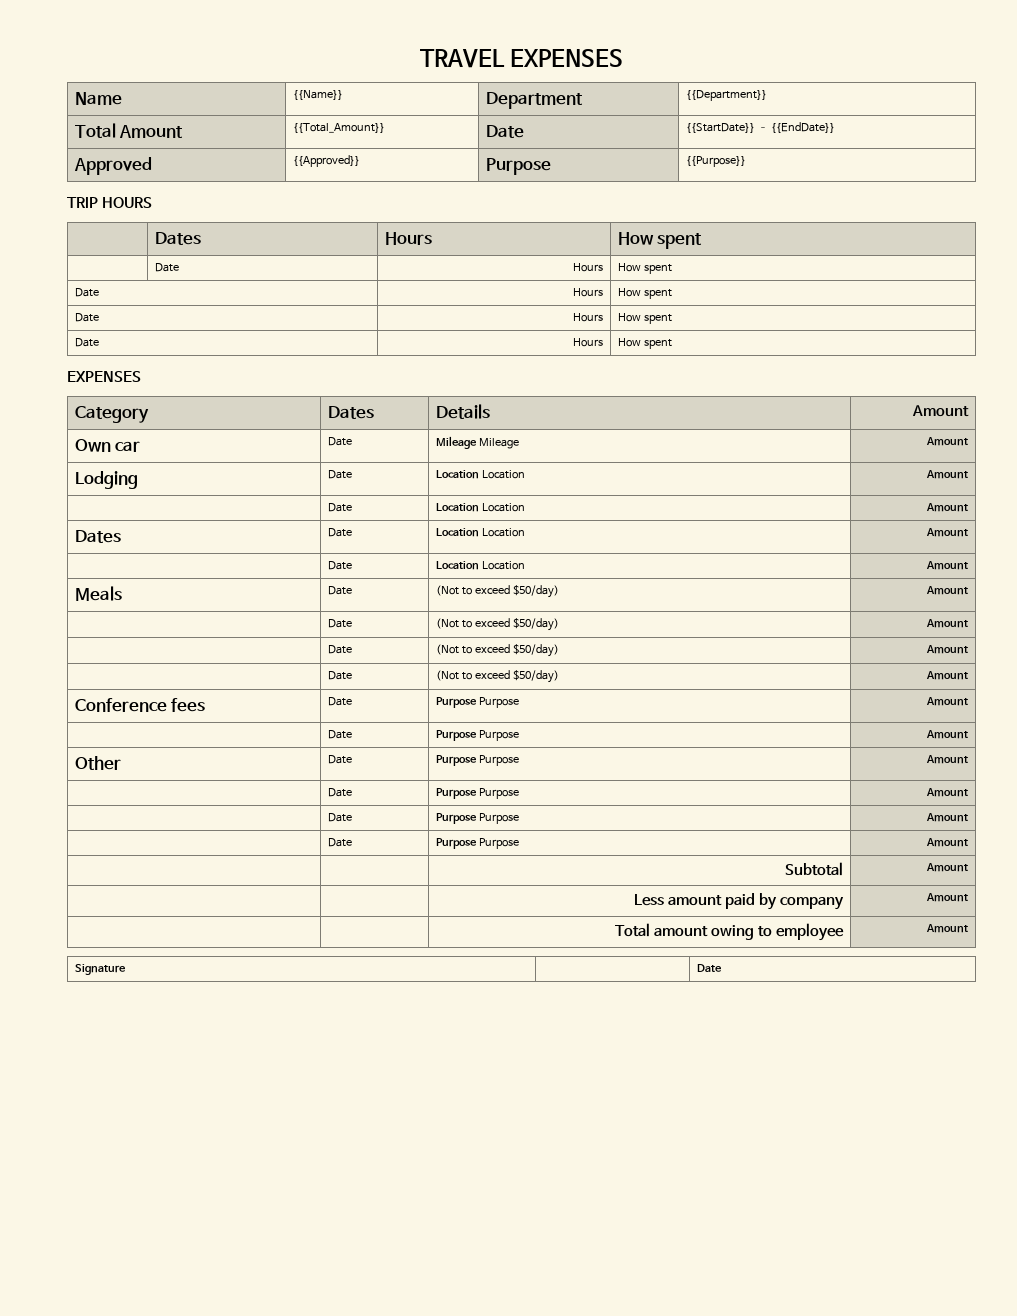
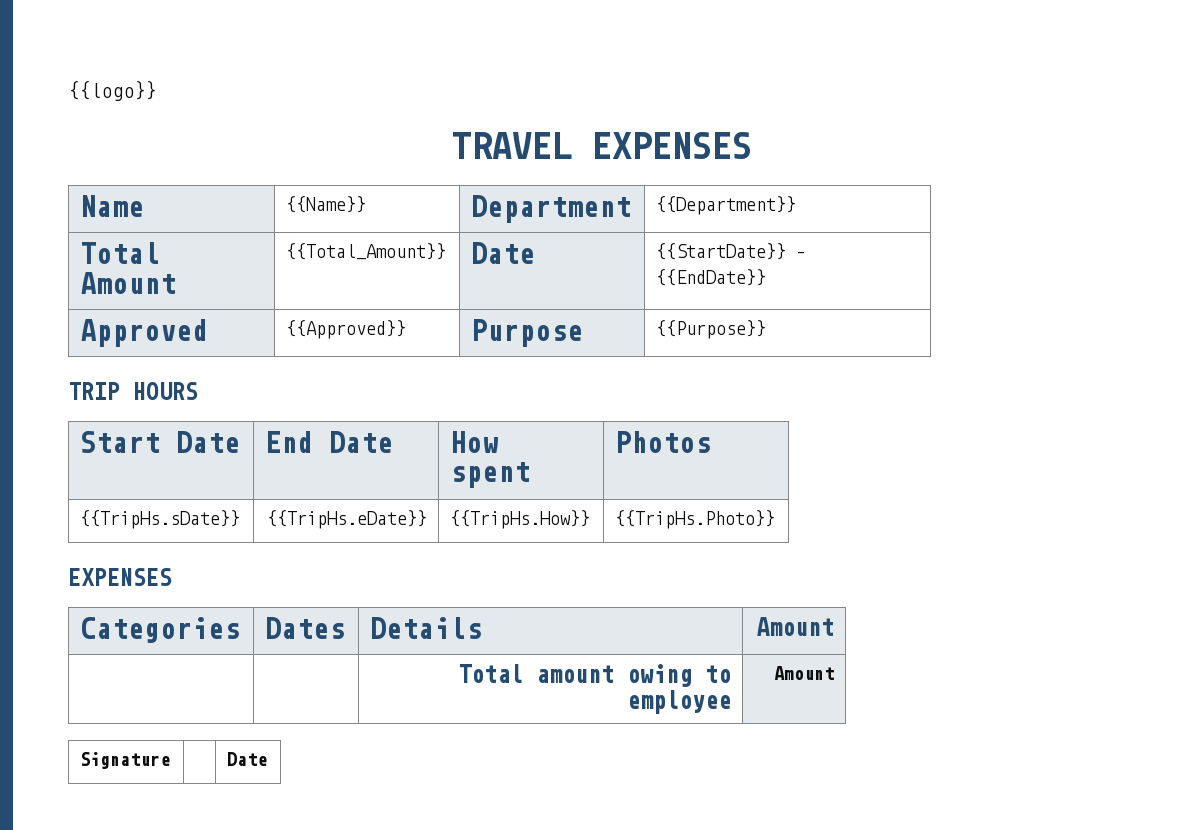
(419, 58) none -> [68,80,156,101] {{logo}} //
[154,232,201,245] [384,232,432,245] [617,232,703,249] [154,263,179,272] [573,263,604,272] [617,263,672,274] [74,288,99,297] [573,288,604,297] [617,288,672,299] [74,313,99,322] [573,313,604,322] [617,313,672,324] [74,338,99,347] [573,338,604,347] [617,338,672,349] [67,371,141,382] [74,406,149,423] | Dates | Hours | How spent // | Date | Hours | How spent // Date | Hours | How spent // Date | Hours | How spent // Date | Hours | How spent // EXPENSES // Category -> [80,431,241,453] [265,431,394,453] [450,431,499,453] [450,462,531,488] [615,431,712,453] [80,510,241,529] [266,510,427,529] [450,510,591,529] [615,510,776,529] [68,568,172,586] [80,617,241,643] Start Date | End Date | How spent | Photos // {{TripHs.sDate}} | {{TripHs.eDate}} | {{TripHs.How}} | {{TripHs.Photo}} // EXPENSES // Categories
[74,439,141,452] [327,437,352,446] [435,436,519,449] [926,437,969,446] [74,471,138,489] [327,470,352,479] [435,470,525,479] [926,470,969,479] [327,503,352,512] [435,503,525,512] [926,503,969,512] [74,530,121,543] [327,528,352,537] [435,528,525,537] [926,528,969,537] [327,561,352,570] [435,561,525,570] [926,561,969,570] [74,586,122,601] [327,586,352,595] [435,585,559,598] [926,586,969,595] [327,619,352,628] [435,618,559,631] [926,619,969,628] [327,645,352,654] [435,644,559,657] [926,645,969,654] [327,671,352,680] [435,670,559,683] [926,671,969,680] [74,698,206,712] [327,697,352,706] [435,697,519,708] [926,697,969,706] [327,730,352,739] [435,730,519,741] [926,730,969,739] [74,756,121,770] [327,755,352,764] [435,755,519,766] [926,755,969,764] [327,788,352,797] [435,788,519,799] [926,788,969,797] [327,813,352,822] [435,813,519,824] [926,813,969,822] [327,838,352,847] [435,838,519,849] [926,838,969,847] [785,862,844,876] [926,863,969,872] [633,893,845,910] [926,893,969,902] // Own car | Date | Mileage Mileage | Amount // Lodging | Date | Location Location | Amount // | Date | Location Location | Amount // Dates | Date | Location Location | Amount // | Date | Location Location | Amount // Meals | Date | (Not to exceed $50/day) | Amount // | Date | (Not to exceed $50/day) | Amount // | Date | (Not to exceed $50/day) | Amount // | Date | (Not to exceed $50/day) | Amount // Conference fees | Date | Purpose Purpose | Amount // | Date | Purpose Purpose | Amount // Other | Date | Purpose Purpose | Amount // | Date | Purpose Purpose | Amount // | Date | Purpose Purpose | Amount // | Date | Purpose Purpose | Amount // | | Subtotal | Amount // | | Less amount paid by company | Amount -> (834, 626) none

